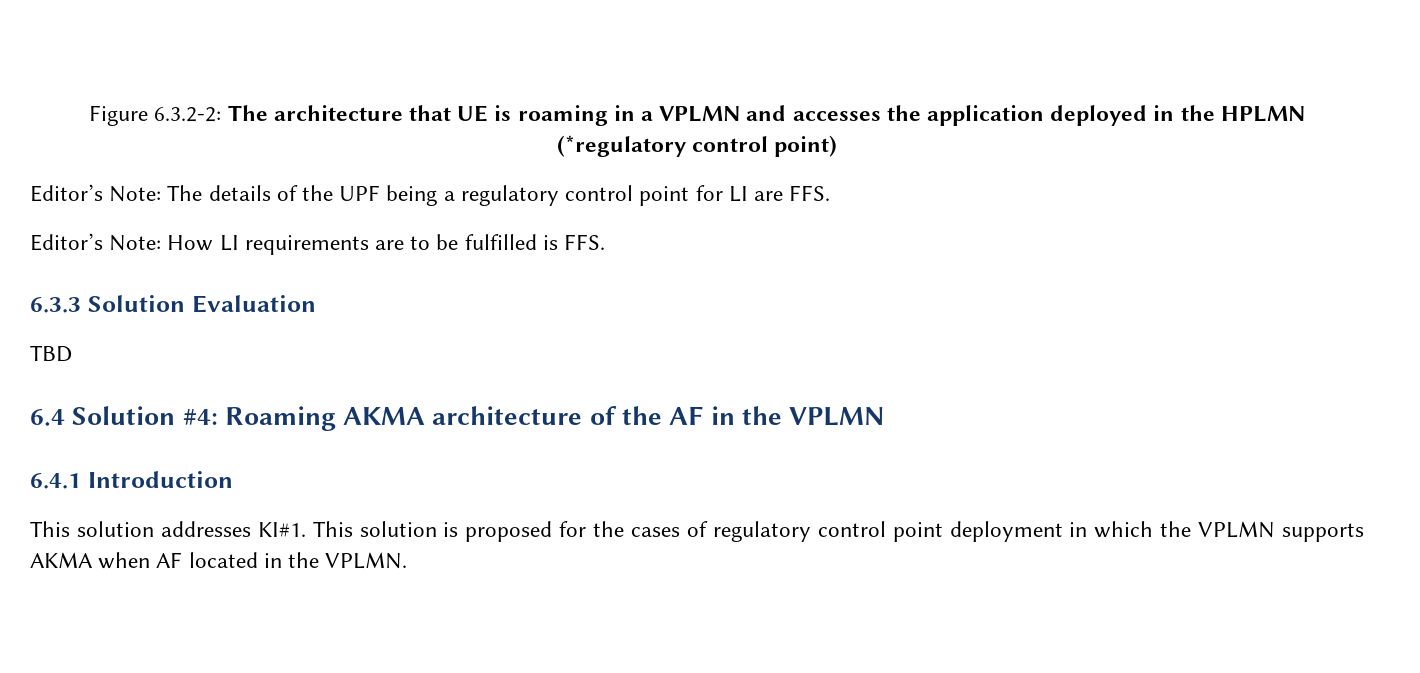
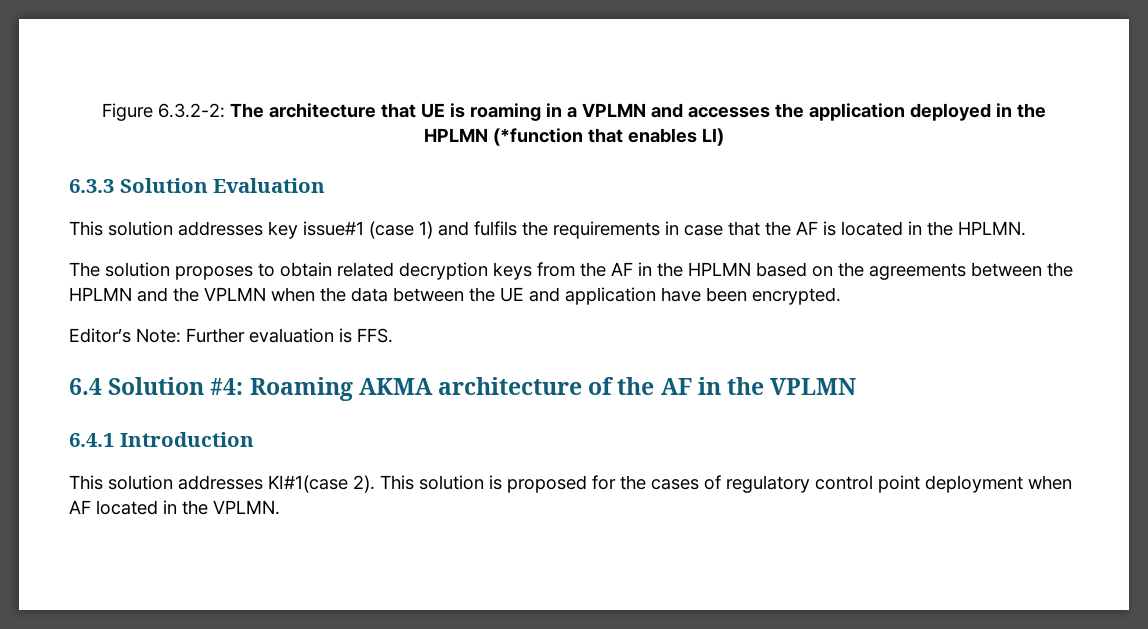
[556,135,838,157] [30,184,831,206] [30,233,606,255] [30,295,316,313] [30,345,72,362] (*regulatory control point) // Editor’s Note: The details of the UPF being a regulatory control point for LI are FFS. // Editor’s Note: How LI requirements are to be fulfilled is FFS. // 6.3.3 Solution Evaluation // TBD -> [493,128,724,146] [69,178,326,193] [69,221,1026,239] [69,262,1073,280] [69,287,841,305] [69,328,393,343] (*function that enables LI) // 6.3.3 Solution Evaluation // This solution addresses key issue#1 (case 1) and fulfils the requirements in case that the AF is located in the HPLMN. // The solution proposes to obtain related decryption keys from the AF in the HPLMN based on the agreements between the HPLMN and the VPLMN when the data between the UE and application have been encrypted. // Editor’s Note: Further evaluation is FFS.
[257,522,306,537] KI#1. -> [268,475,375,493] KI#1(case 2).
[1069,521,1365,542] [30,552,93,568] in which the VPLMN supports AKMA -> (1023, 484) none

